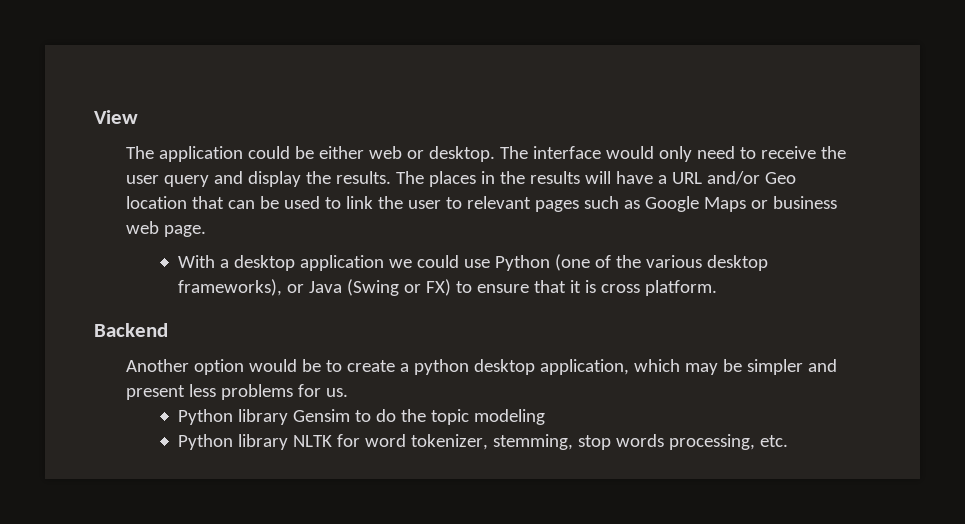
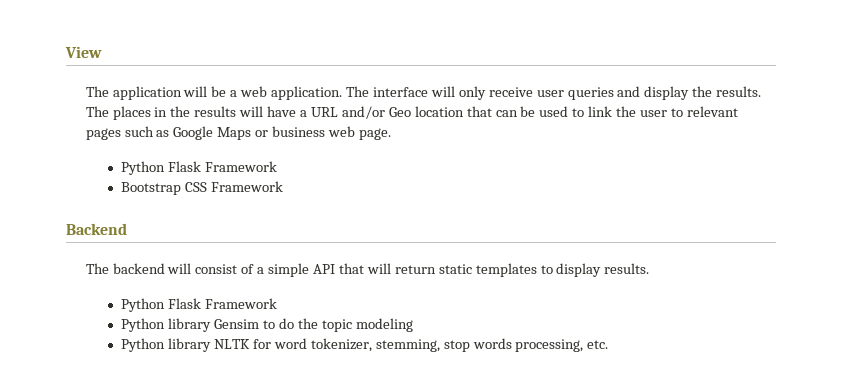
[247,146,846,162] [125,175,209,187] could be either web or desktop. The interface would only need to receive the user query -> [183,86,614,100] will be a web application. The interface will only receive user queries
[178,254,769,271] [178,279,718,296] [94,323,168,337] [125,359,837,375] [125,384,348,400] With a desktop application we could use Python (one of the various desktop frameworks), or Java (Swing or FX) to ensure that it is cross platform. // Backend // Another option would be to create a python desktop application, which may be simpler and present less problems for us. -> [121,161,278,175] [121,181,284,195] [66,223,127,235] [85,263,650,277] [121,298,278,312] Python Flask Framework // Bootstrap CSS Framework // Backend // The backend will consist of a simple API that will return static templates to display results. // Python Flask Framework

